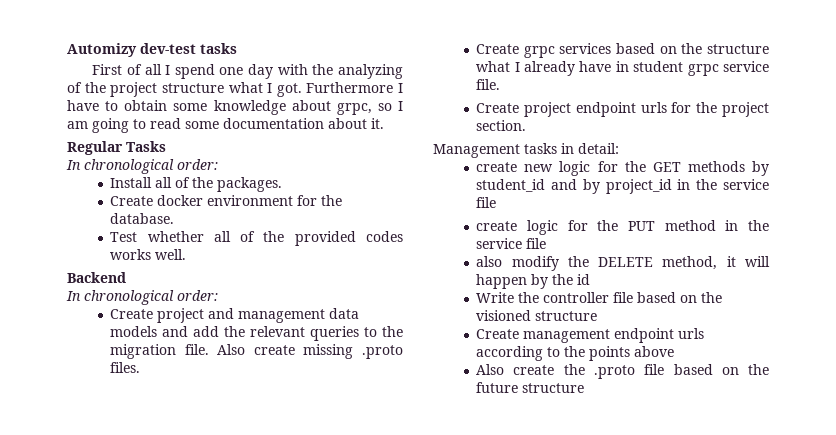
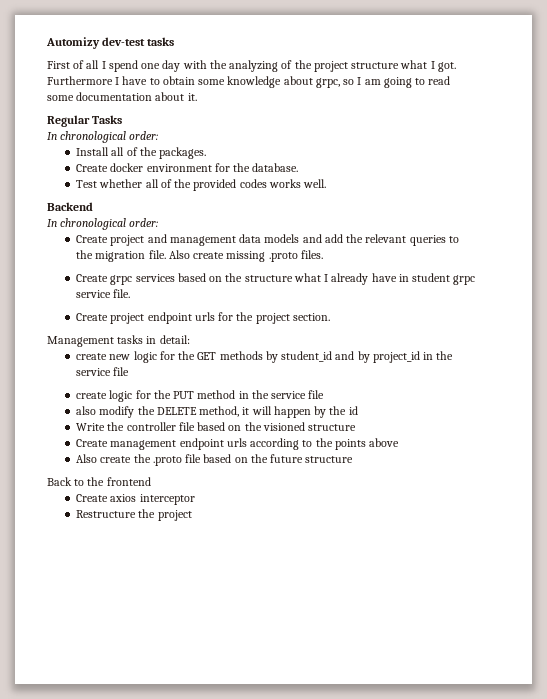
(585, 388) none -> [47,477,151,486] [76,494,195,505] [76,509,192,521] // Back to the frontend // Create axios interceptor // Restructure the project

